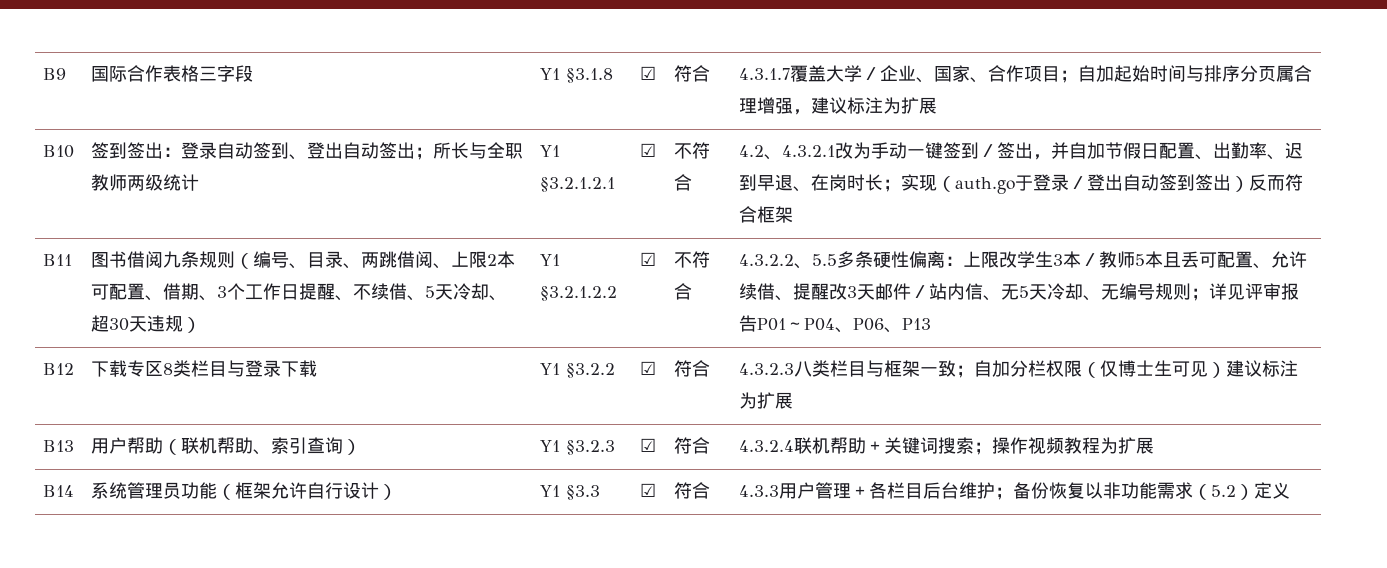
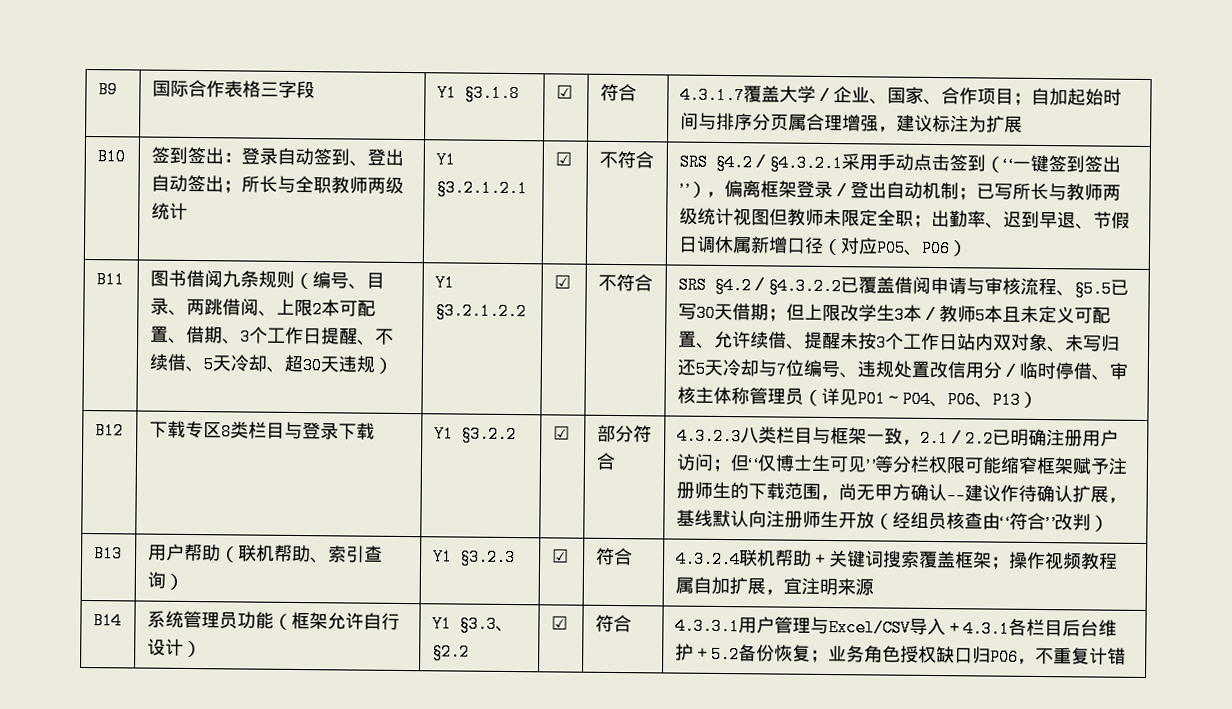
[739,142,1214,160] 4.2、4.3.2.1改为手动一键签到／签出，并自加节假日配置、 -> [679,153,1122,173] [679,180,1122,201] [679,207,933,228] SRS §4.2／§4.3.2.1采用手动点击签到（“一键签到签出”），偏离框架登录／登出自动机制；已写所长与教师两级统计视图但教师未限定全职；
[811,174,1304,194] [739,206,794,223] 在岗时长；实现（auth.go于登录／登出自动签到签出）反而符合框架 -> [1093,211,1131,229] [678,235,969,258] 节假日调休属新增口径（对应P05、P06）
[739,251,964,269] 4.3.2.2、5.5多条硬性偏离： -> [678,276,1130,298] [678,303,806,322] SRS §4.2／§4.3.2.2已覆盖借阅申请与审核流程、§5.5已写30天借期；但
[1181,251,1200,268] 丢 -> [1020,305,1076,324] 未定义
[829,283,1300,301] [739,315,758,332] 改3天邮件／站内信、无5天冷却、无编号规则；详见评审报告 -> [840,332,1121,353] [677,358,1129,381] [677,386,859,406] 未按3个工作日站内双对象、未写归还5天冷却与7位编号、违规处置改信用分／临时停借、审核主体称管理员（详见
(932, 324) none -> [1019,391,1039,408] ）
(657, 368) none -> [597,424,635,443] 部分
[956,360,1299,378] [739,392,794,409] ；自加分栏权限（仅博士生可见）建议标注为扩展 -> [902,428,1120,448] [676,453,1129,475] [676,481,1128,504] [676,509,1110,532] ，2.1／2.2已明确注册用户访问；但“仅博士生可见”等分栏权限可能缩窄框架赋予注册师生的下载范围，尚无甲方确认——建议作待确认扩展，基线默认向注册师生开放（经组员核查由“符合”改判）
(975, 445) none -> [919,550,993,569] 覆盖框架
[1100,437,1155,454] 为扩展 -> [675,576,875,596] 属自加扩展，宜注明来源
[640,483,657,497] [674,482,711,499] [739,485,780,497] | ☑ | 符合 | 4.3.3 -> [495,625,515,633] [432,643,471,661] [551,615,569,630] [595,614,633,633] [675,617,741,636] 、§2.2 | ☑ | 符合 | 4.3.3.1
[851,486,870,497] ＋ -> [810,616,1011,638] 与Excel/CSV导入＋4.3.1
[995,487,1014,500] ； -> [693,645,741,664] ＋5.2
[1085,482,1291,500] 以非功能需求（5.2）定义 -> [810,645,1127,666] ；业务角色授权缺口归P06，不重复计错

